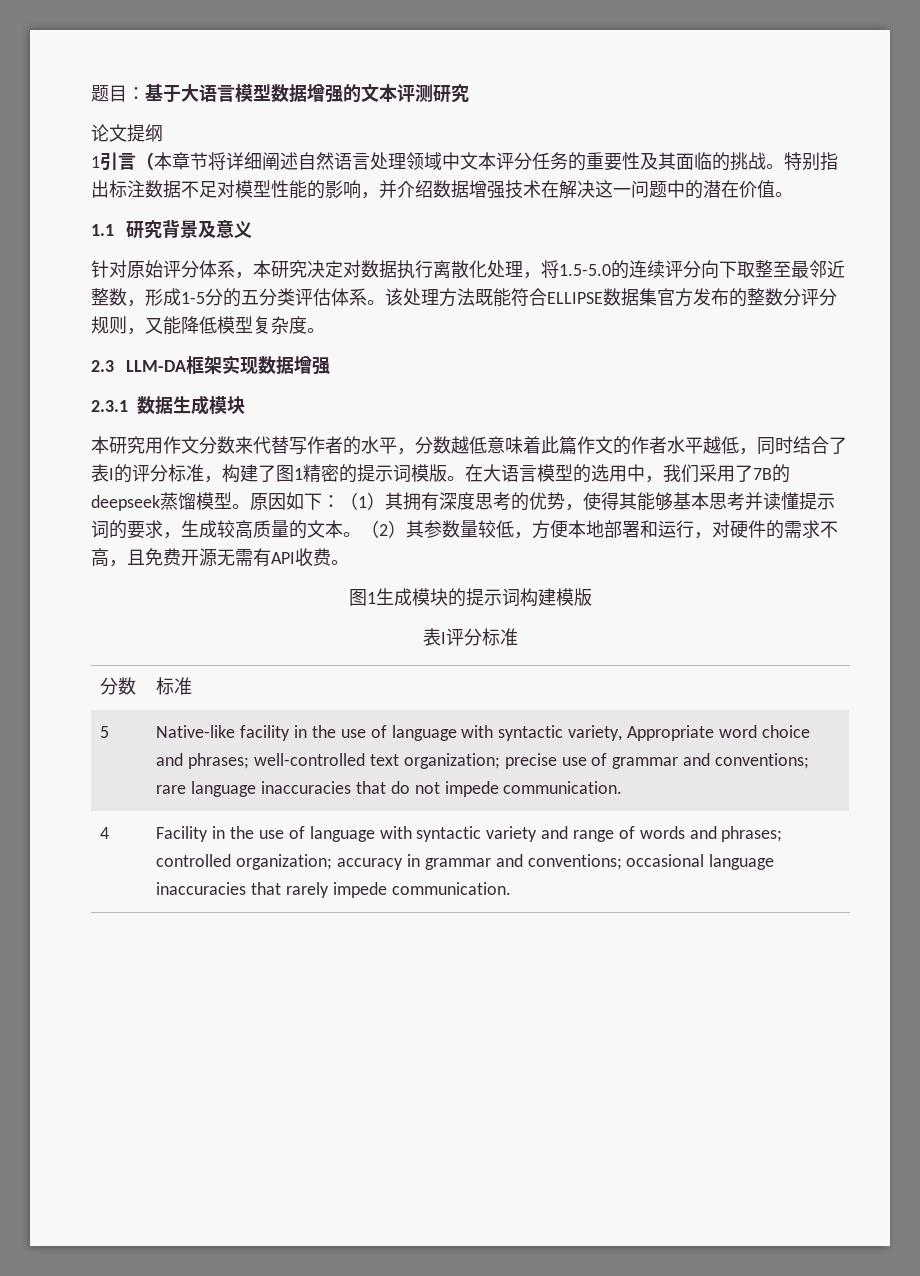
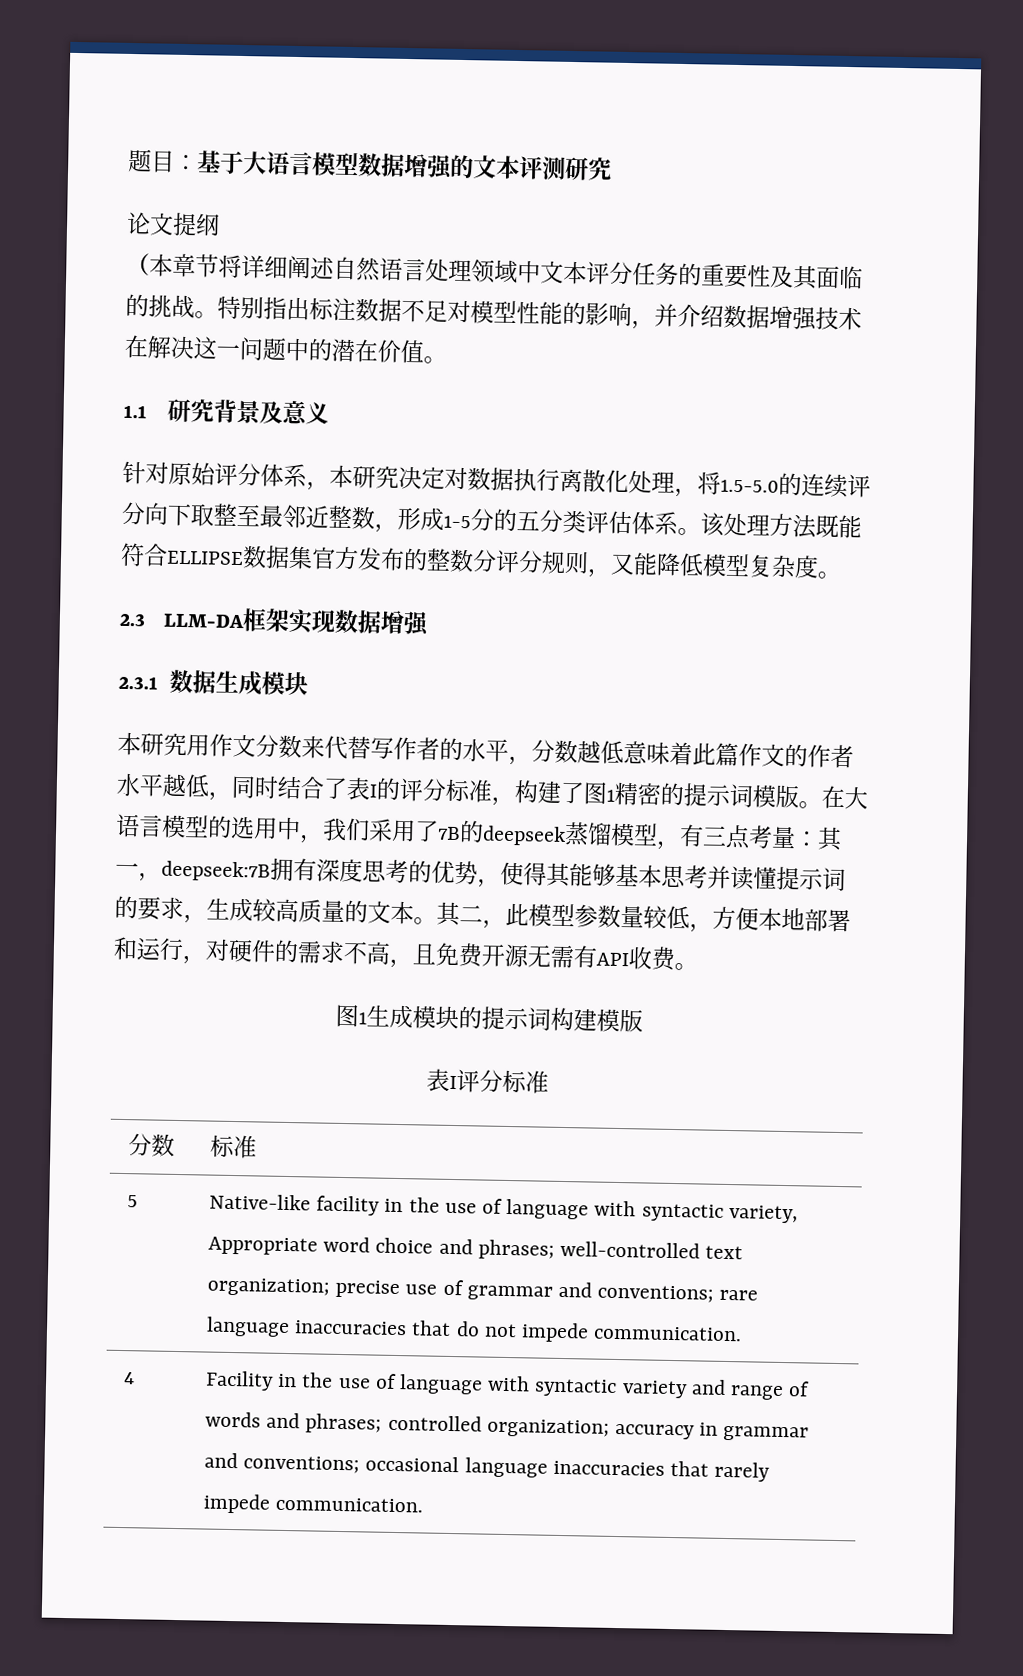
[91,152,136,171] 1引言 -> (220, 224) none
[232,492,403,510] 。原因如下：（1）其 -> [656,824,843,851] [115,860,271,882] ，有三点考量：其一，deepseek:7B
[361,520,424,538] （2）其 -> [436,901,575,929] 其二，此模型

